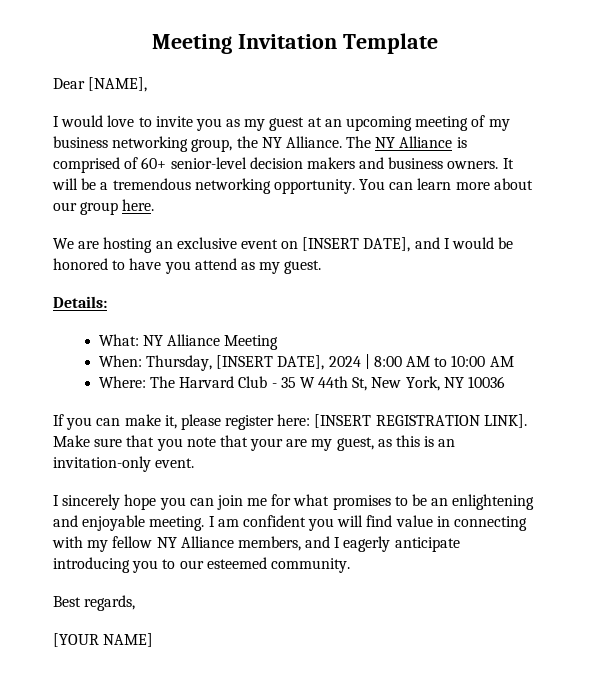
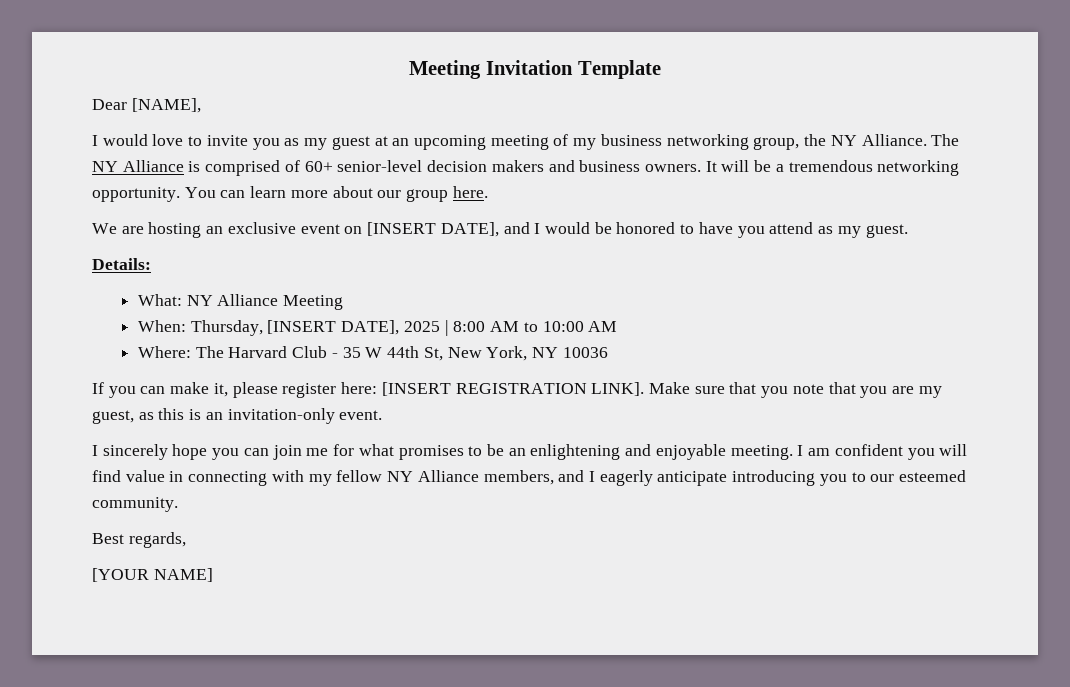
[328,356,361,367] 2024 -> [403,321,440,332] 2025
[250,438,284,451] your -> [860,386,888,398] you

